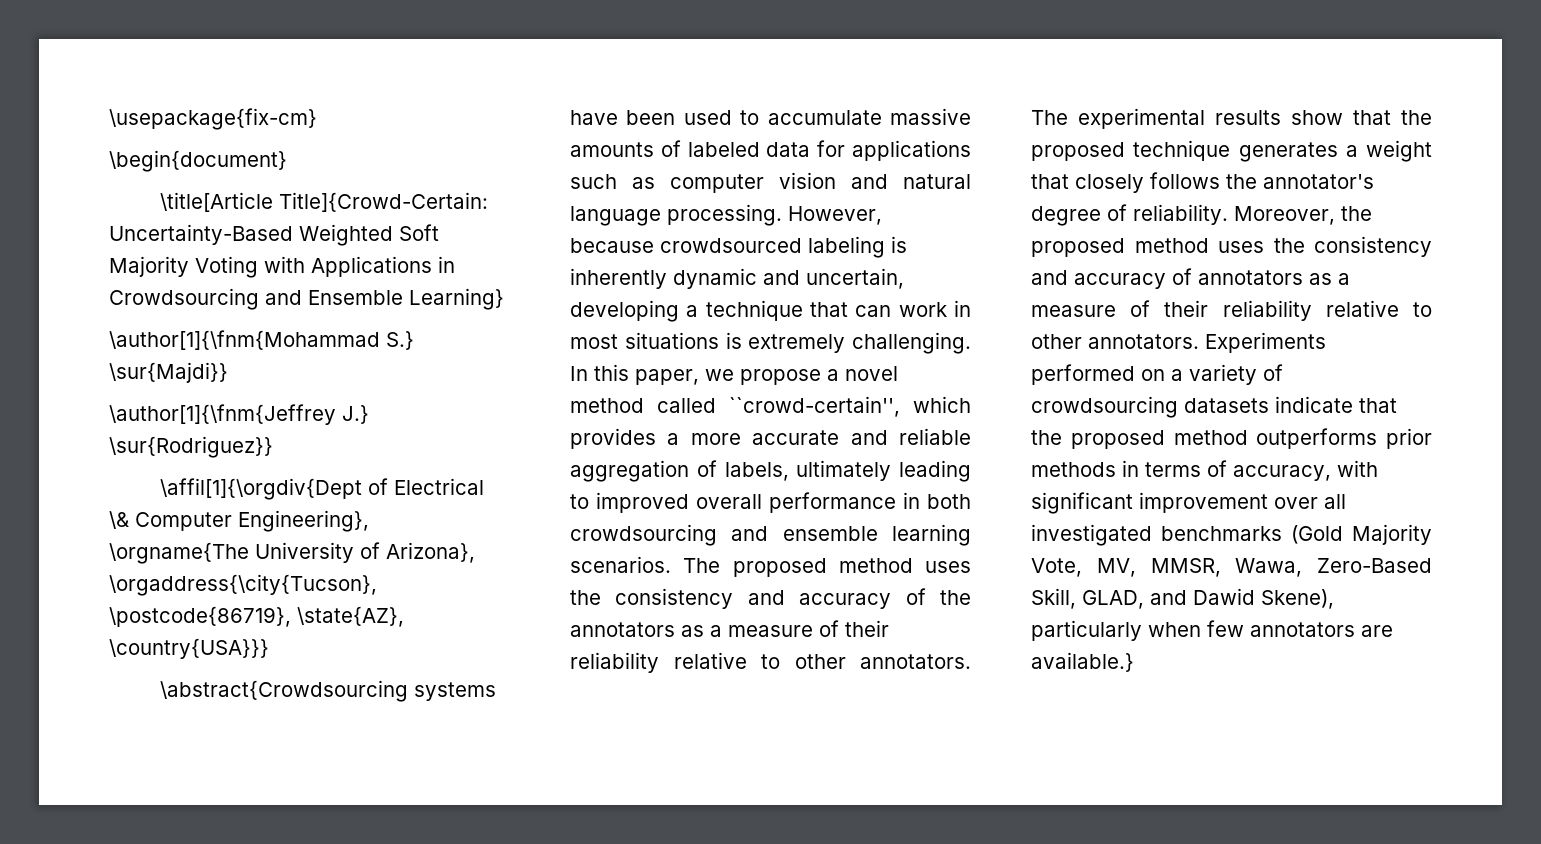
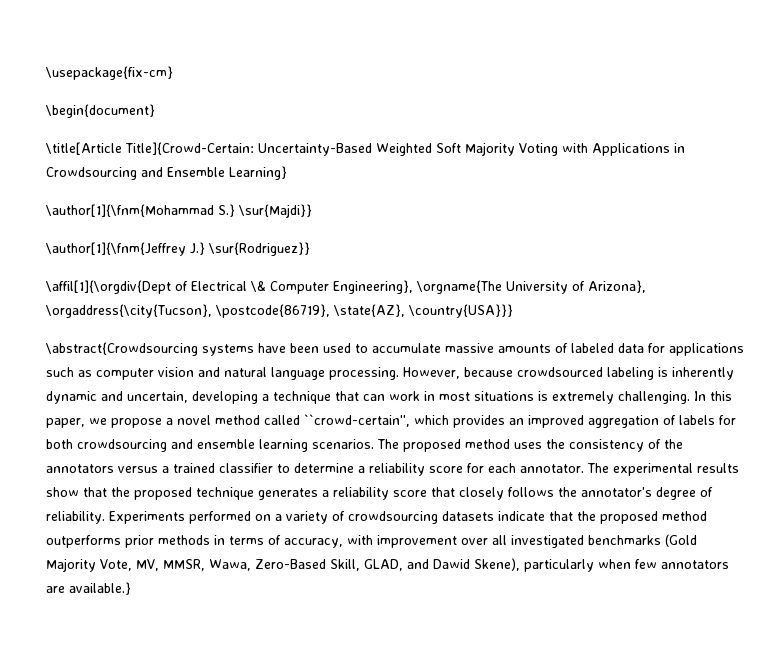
[667,428,971,445] [570,460,971,482] [570,492,920,513] a more accurate and reliable aggregation of labels, ultimately leading to improved overall performance in -> [509,415,736,428] an improved aggregation of labels for
[747,590,892,609] and accuracy -> (644, 445) none
[681,620,889,637] [570,652,971,673] as a measure of their reliability relative to other annotators. -> [118,463,584,476] versus a trained classifier to determine a reliability score for each annotator.
[1366,140,1432,162] weight -> [333,487,427,500] reliability score
[1234,206,1372,225] [1031,236,1432,257] [1031,268,1350,289] [1031,300,1432,321] [1031,334,1199,349] Moreover, the proposed method uses the consistency and accuracy of annotators as a measure of their reliability relative to other annotators. -> (105, 517) none
[1031,492,1133,514] significant -> (373, 540) none

